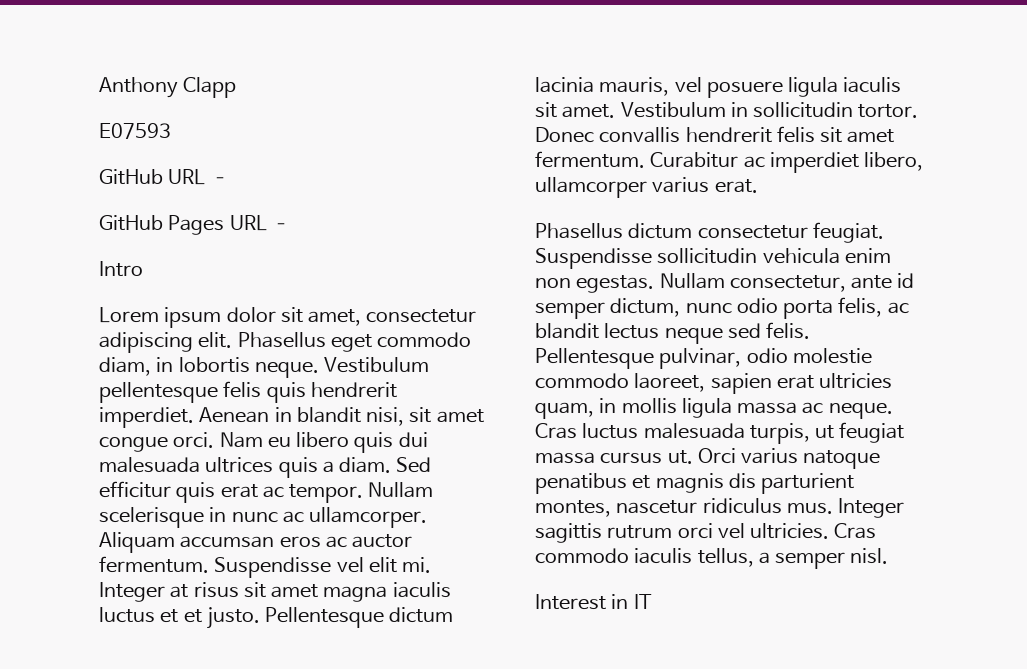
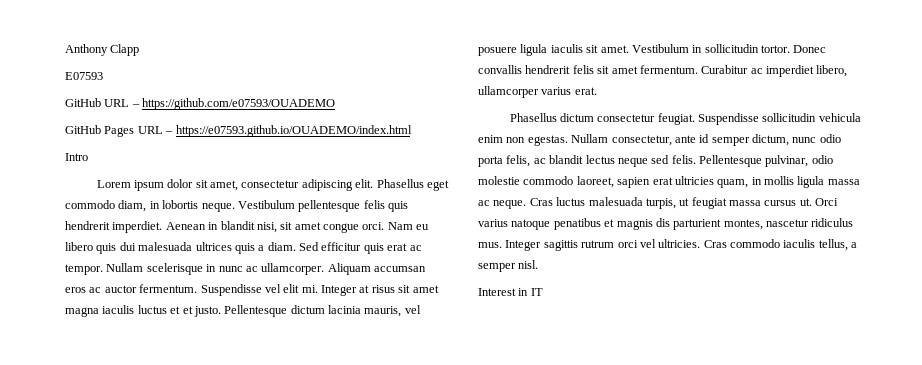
(229, 180) none -> [142,98,336,110] https://github.com/e07593/OUADEMO
(290, 226) none -> [175,125,412,137] https://e07593.github.io/OUADEMO/index.html

